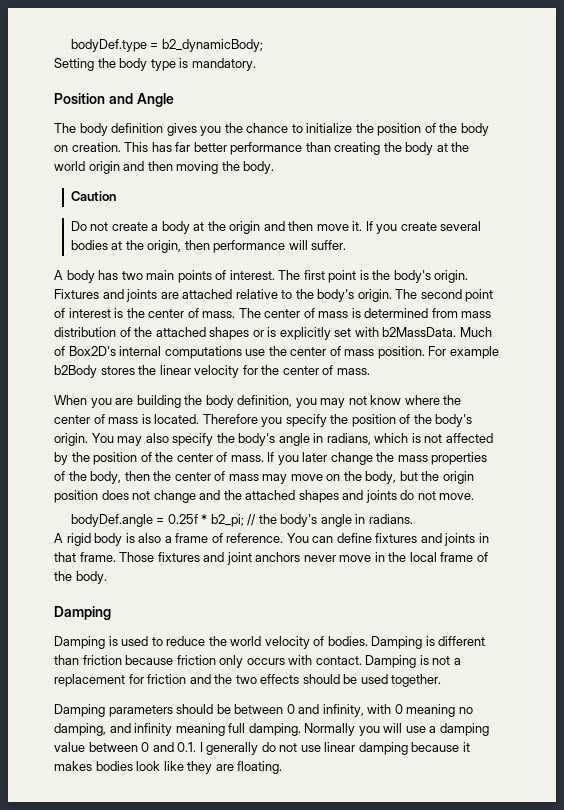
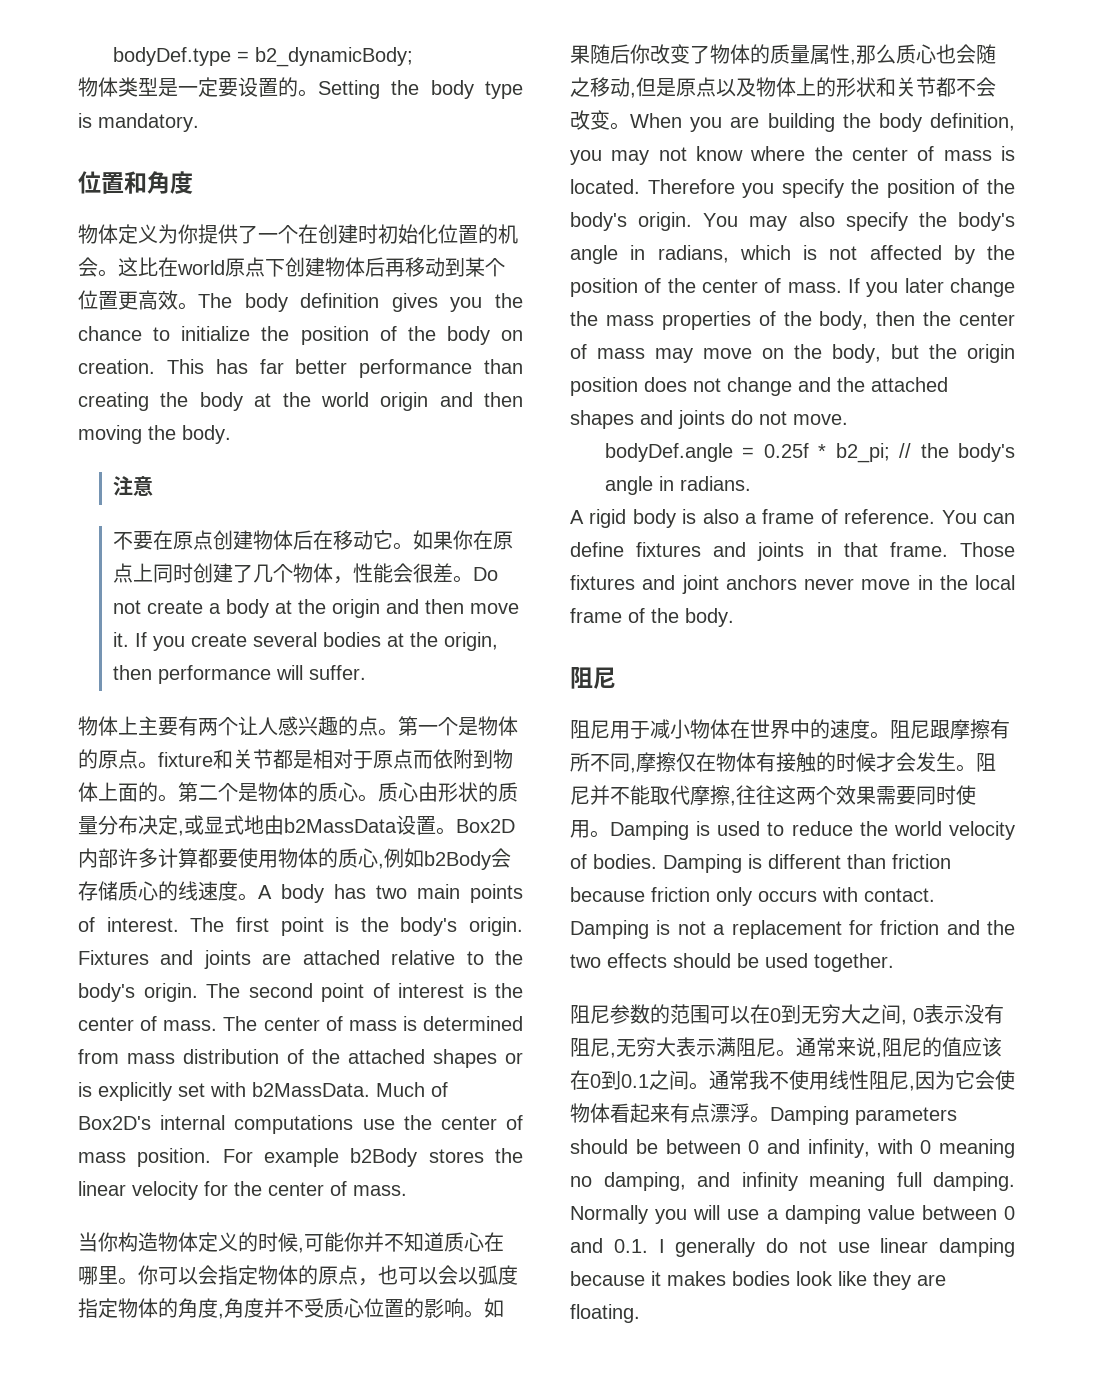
(263, 45) none -> [78,77,318,97] 物体类型是一定要设置的。
[54,93,174,107] Position and Angle // -> [78,171,193,194] [78,224,518,244] [78,257,505,277] [78,290,198,310] 位置和角度 // 物体定义为你提供了一个在创建时初始化位置的机会。这比在world原点下创建物体后再移动到某个位置更高效。
[70,191,116,201] Caution // -> [112,476,153,496] [112,530,513,550] [112,563,473,584] 注意 // 不要在原点创建物体后在移动它。如果你在原点上同时创建了几个物体，性能会很差。
(347, 245) none -> [78,716,518,736] [78,749,513,769] [78,782,518,802] [78,815,515,836] [78,848,511,870] [78,881,258,901] 物体上主要有两个让人感兴趣的点。第一个是物体的原点。fixture和关节都是相对于原点而依附到物体上面的。第二个是物体的质心。质心由形状的质量分布决定,或显式地由b2MassData设置。Box2D内部许多计算都要使用物体的质心,例如b2Body会存储质心的线速度。
(370, 371) none -> [78,1232,504,1253] [78,1265,518,1286] [78,1298,504,1319] [570,44,996,65] [570,77,996,98] [570,110,630,130] 当你构造物体定义的时候,可能你并不知道质心在哪里。你可以会指定物体的原点，也可以会以弧度指定物体的角度,角度并不受质心位置的影响。如果随后你改变了物体的质量属性,那么质心也会随之移动,但是原点以及物体上的形状和关节都不会改变。
[54,606,111,620] Damping // -> [570,666,616,689] [570,719,1010,740] [570,752,996,773] [570,785,976,806] [570,820,610,838] 阻尼 // 阻尼用于减小物体在世界中的速度。阻尼跟摩擦有所不同,摩擦仅在物体有接触的时候才会发生。阻尼并不能取代摩擦,往往这两个效果需要同时使用。
(442, 680) none -> [570,1004,1004,1025] [570,1037,1002,1058] [570,1070,1015,1091] [570,1103,770,1123] 阻尼参数的范围可以在0到无穷大之间, 0表示没有阻尼,无穷大表示满阻尼。通常来说,阻尼的值应该在0到0.1之间。通常我不使用线性阻尼,因为它会使物体看起来有点漂浮。

